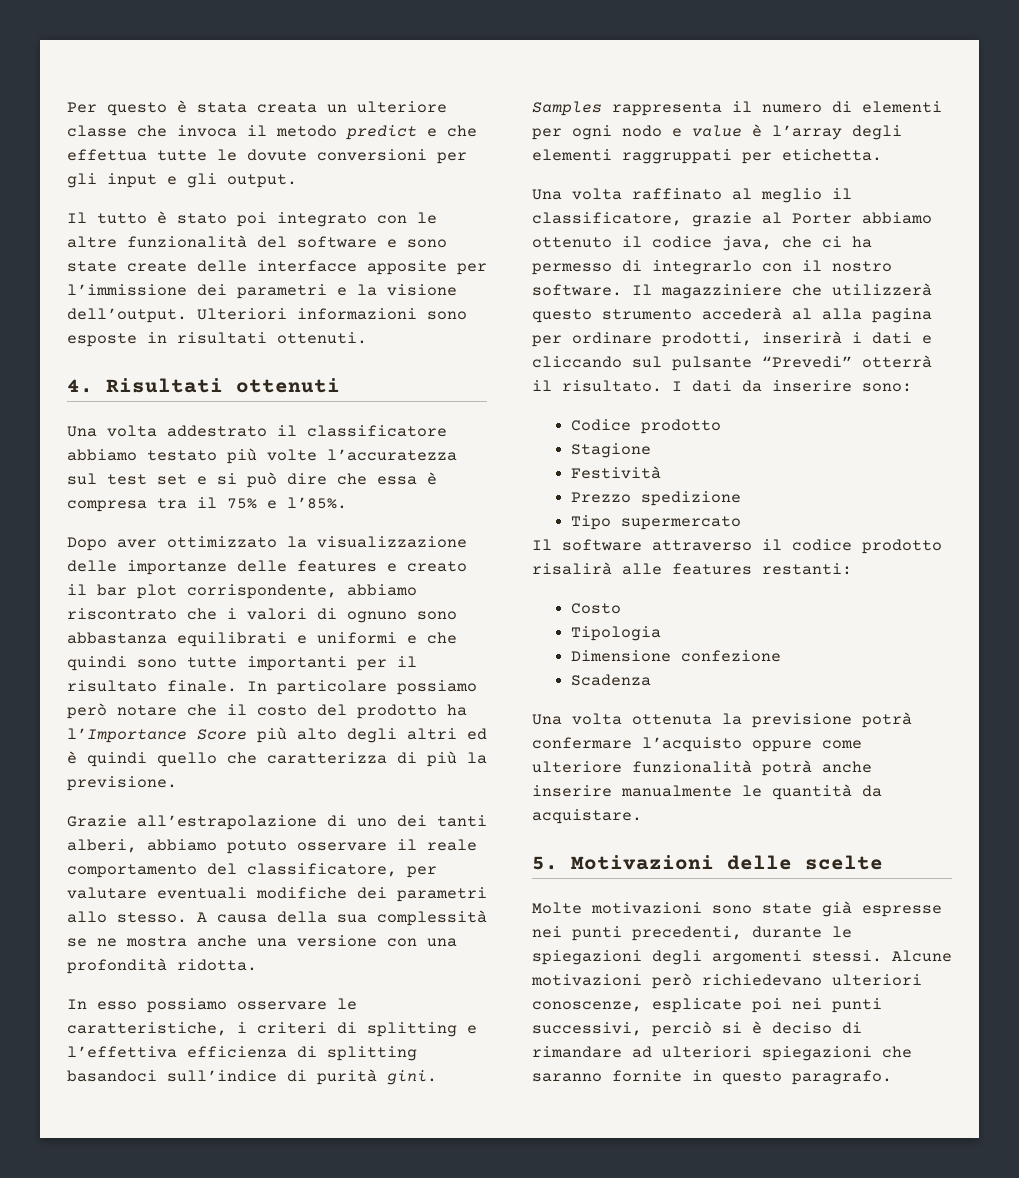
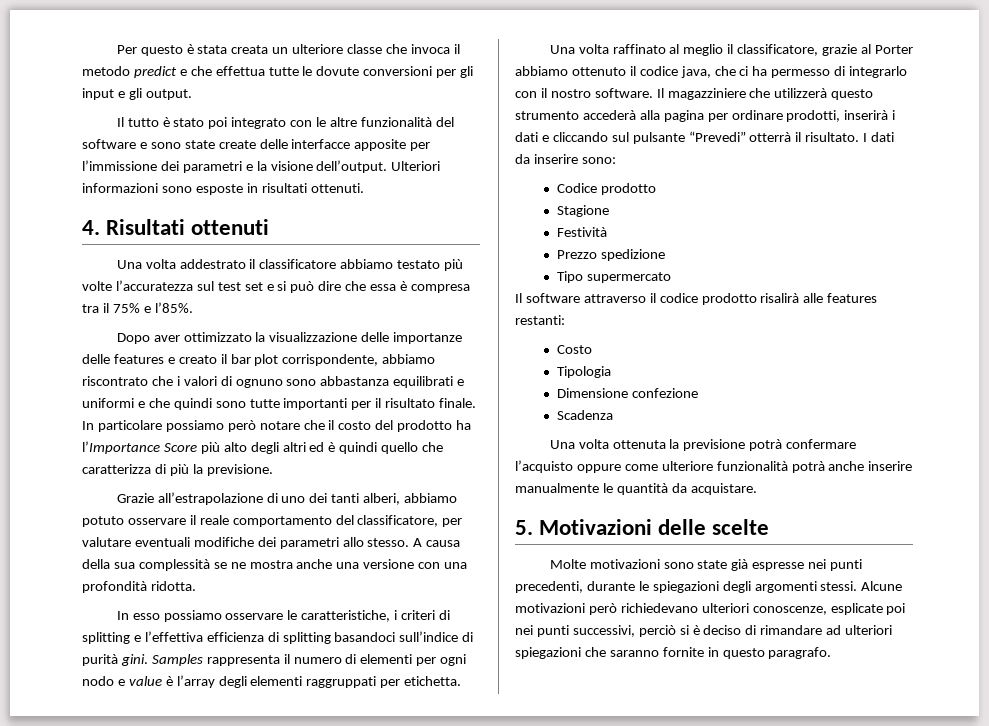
[792,308,812,320] al -> (636, 115) none

